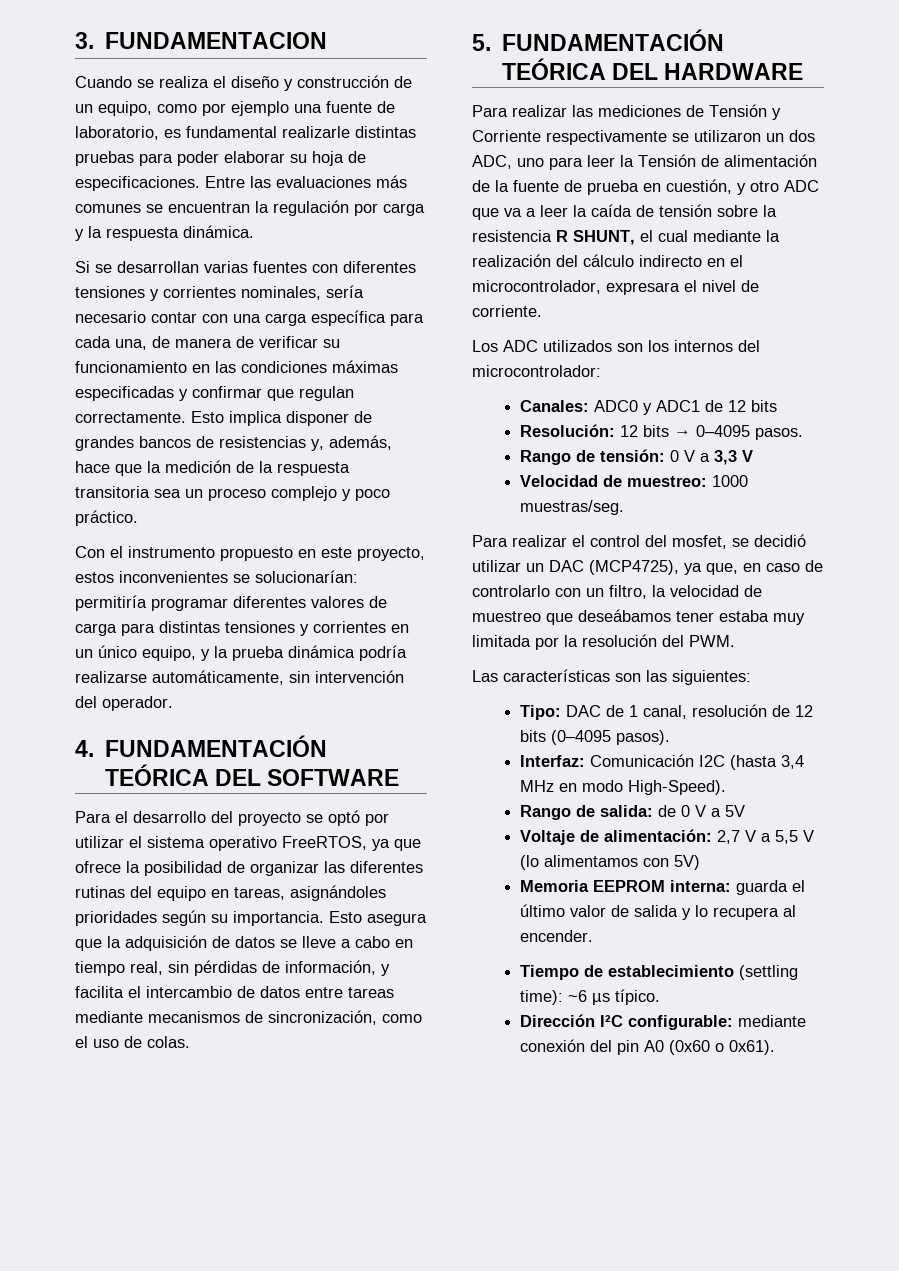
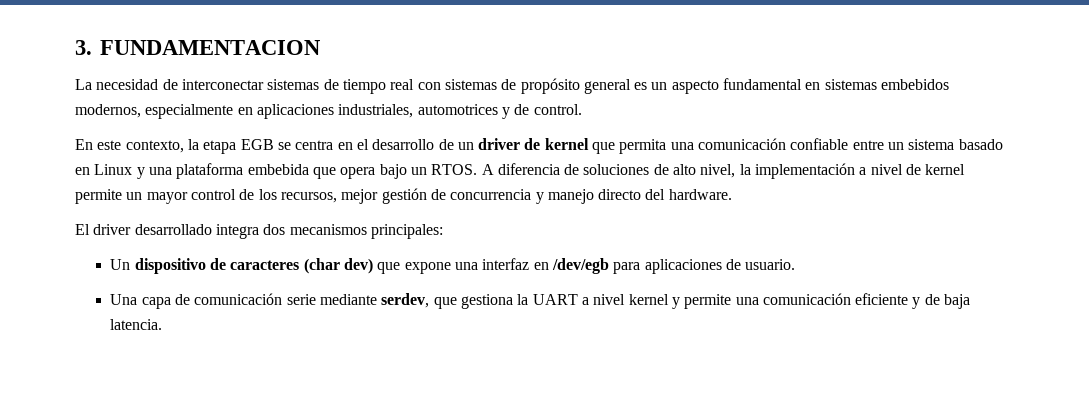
[75,75,412,91] [75,101,395,116] [75,126,416,140] [75,151,366,166] [75,175,407,191] [75,200,425,216] [75,225,254,241] [75,261,416,273] [75,285,364,301] [75,310,424,326] [75,336,340,350] [75,360,398,373] [75,386,354,401] [75,411,372,426] [75,435,392,451] [75,460,350,476] [75,486,390,501] [75,510,138,526] [75,546,425,561] [75,570,358,583] [75,595,387,611] [75,621,409,636] [75,645,407,661] [75,670,404,685] [75,696,173,711] [75,735,327,757] [104,764,400,786] [75,810,389,826] [75,836,421,851] [75,861,423,876] [75,885,386,901] [75,910,427,926] [75,935,413,951] [75,960,390,976] [75,986,394,998] [75,1010,422,1025] [75,1036,190,1048] [472,29,724,51] [501,58,804,80] [472,104,781,120] [472,130,815,145] [472,154,817,170] [472,179,819,195] [472,204,777,220] [472,230,780,245] [472,254,743,267] [472,280,759,295] [472,305,542,317] [472,340,760,352] [472,365,601,377] [520,400,778,415] [520,424,804,440] [520,449,754,465] [520,475,749,487] [520,500,625,515] [472,534,806,549] [472,560,823,575] [472,585,762,599] [472,609,805,625] [472,634,735,650] [472,669,751,685] [520,704,814,720] [520,730,671,745] [520,754,805,770] [520,780,727,795] [520,805,746,820] [520,829,815,845] [520,855,701,870] [520,880,806,895] [520,904,797,920] [520,930,594,942] [520,965,799,980] [520,989,661,1005] [520,1014,807,1030] [520,1039,776,1055] Cuando se realiza el diseño y construcción de un equipo, como por ejemplo una fuente de laboratorio, es fundamental realizarle distintas pruebas para poder elaborar su hoja de especificaciones. Entre las evaluaciones más comunes se encuentran la regulación por carga y la respuesta dinámica. // Si se desarrollan varias fuentes con diferentes tensiones y corrientes nominales, sería necesario contar con una carga específica para cada una, de manera de verificar su funcionamiento en las condiciones máximas especificadas y confirmar que regulan correctamente. Esto implica disponer de grandes bancos de resistencias y, además, hace que la medición de la respuesta transitoria sea un proceso complejo y poco práctico. // Con el instrumento propuesto en este proyecto, estos inconvenientes se solucionarían: permitiría programar diferentes valores de carga para distintas tensiones y corrientes en un único equipo, y la prueba dinámica podría realizarse automáticamente, sin intervención del operador. // 4. FUNDAMENTACIÓN TEÓRICA DEL SOFTWARE // Para el desarrollo del proyecto se optó por utilizar el sistema operativo FreeRTOS, ya que ofrece la posibilidad de organizar las diferentes rutinas del equipo en tareas, asignándoles prioridades según su importancia. Esto asegura que la adquisición de datos se lleve a cabo en tiempo real, sin pérdidas de información, y facilita el intercambio de datos entre tareas mediante mecanismos de sincronización, como el uso de colas. // 5. FUNDAMENTACIÓN TEÓRICA DEL HARDWARE // Para realizar las mediciones de Tensión y Corriente respectivamente se utilizaron un dos ADC, uno para leer la Tensión de alimentación de la fuente de prueba en cuestión, y otro ADC que va a leer la caída de tensión sobre la resistencia R SHUNT, el cual mediante la realización del cálculo indirecto en el microcontrolador, expresara el nivel de corriente. // Los ADC utilizados son los internos del microcontrolador: // Canales: ADC0 y ADC1 de 12 bits // Resolución: 12 bits → 0–4095 pasos. // Rango de tensión: 0 V a 3,3 V // Velocidad de muestreo: 1000 muestras/seg. // Para realizar el control del mosfet, se decidió utilizar un DAC (MCP4725), ya que, en caso de controlarlo con un filtro, la velocidad de muestreo que deseábamos tener estaba muy limitada por la resolución del PWM. // Las características son las siguientes: // Tipo: DAC de 1 canal, resolución de 12 bits (0–4095 pasos). // Interfaz: Comunicación I2C (hasta 3,4 MHz en modo High-Speed). // Rango de salida: de 0 V a 5V // Voltaje de alimentación: 2,7 V a 5,5 V (lo alimentamos con 5V) // Memoria EEPROM interna: guarda el último valor de salida y lo recupera al encender. // Tiempo de establecimiento (settling time): ~6 µs típico. // Dirección I²C configurable: mediante conexión del pin A0 (0x60 o 0x61). -> [75,78,950,94] [75,104,582,119] [75,138,1003,154] [75,163,966,179] [75,188,732,204] [75,224,443,239] [110,258,796,274] [110,293,971,309] [110,319,163,330] La necesidad de interconectar sistemas de tiempo real con sistemas de propósito general es un aspecto fundamental en sistemas embebidos modernos, especialmente en aplicaciones industriales, automotrices y de control. // En este contexto, la etapa EGB se centra en el desarrollo de un driver de kernel que permita una comunicación confiable entre un sistema basado en Linux y una plataforma embebida que opera bajo un RTOS. A diferencia de soluciones de alto nivel, la implementación a nivel de kernel permite un mayor control de los recursos, mejor gestión de concurrencia y manejo directo del hardware. // El driver desarrollado integra dos mecanismos principales: // Un dispositivo de caracteres (char dev) que expone una interfaz en /dev/egb para aplicaciones de usuario. // Una capa de comunicación serie mediante serdev, que gestiona la UART a nivel kernel y permite una comunicación eficiente y de baja latencia.

